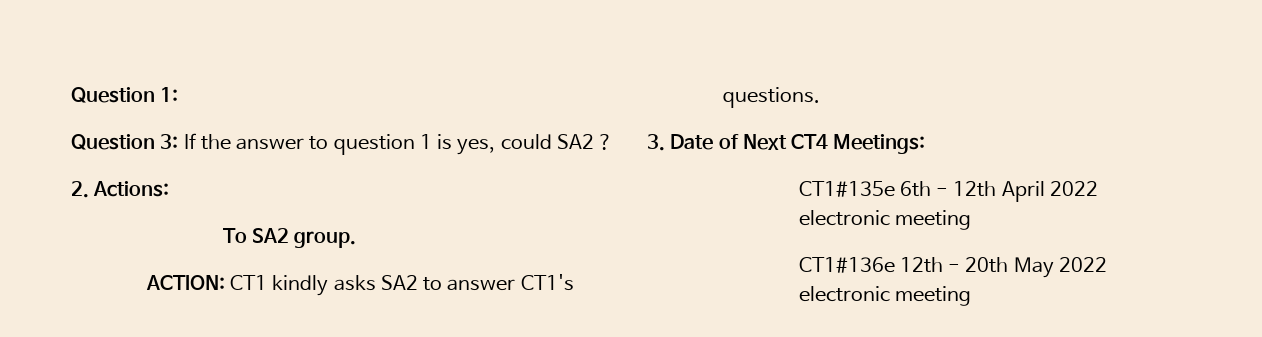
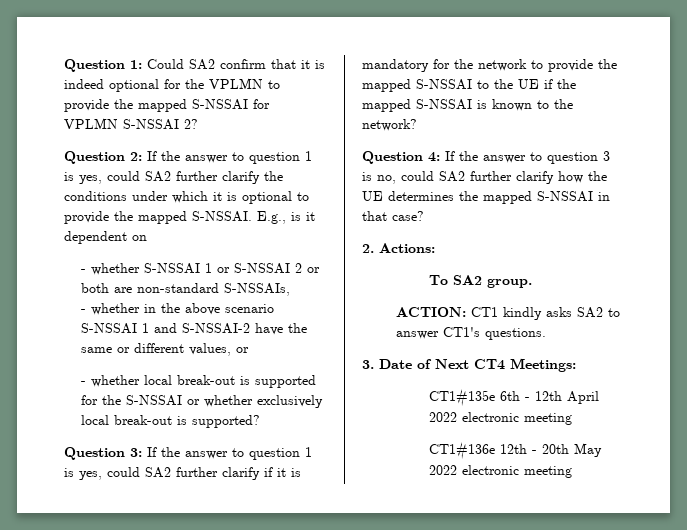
(179, 94) none -> [147,59,325,70] [64,78,280,92] [64,99,270,112] [64,118,198,130] [64,151,312,164] [64,171,283,184] [64,191,309,204] [64,211,315,224] [64,231,147,244] [80,263,320,275] [80,283,290,296] [80,303,274,315] [80,323,307,335] [80,343,249,356] [80,375,316,388] [80,395,323,408] [80,415,260,428] Could SA2 confirm that it is indeed optional for the VPLMN to provide the mapped S-NSSAI for VPLMN S-NSSAI 2? // Question 2: If the answer to question 1 is yes, could SA2 further clarify the conditions under which it is optional to provide the mapped S-NSSAI. E.g., is it dependent on // - whether S-NSSAI 1 or S-NSSAI 2 or both are non-standard S-NSSAIs, // - whether in the above scenario S-NSSAI 1 and S-NSSAI-2 have the same or different values, or // - whether local break-out is supported for the S-NSSAI or whether exclusively local break-out is supported?
[599,134,613,150] ? -> [176,467,301,480] [362,59,617,72] [362,79,576,92] [362,99,573,112] [362,119,417,131] [362,151,610,164] [362,171,607,184] [362,191,610,204] [362,211,424,221] further clarify if it is mandatory for the network to provide the mapped S-NSSAI to the UE if the mapped S-NSSAI is known to the network? // Question 4: If the answer to question 3 is no, could SA2 further clarify how the UE determines the mapped S-NSSAI in that case?

